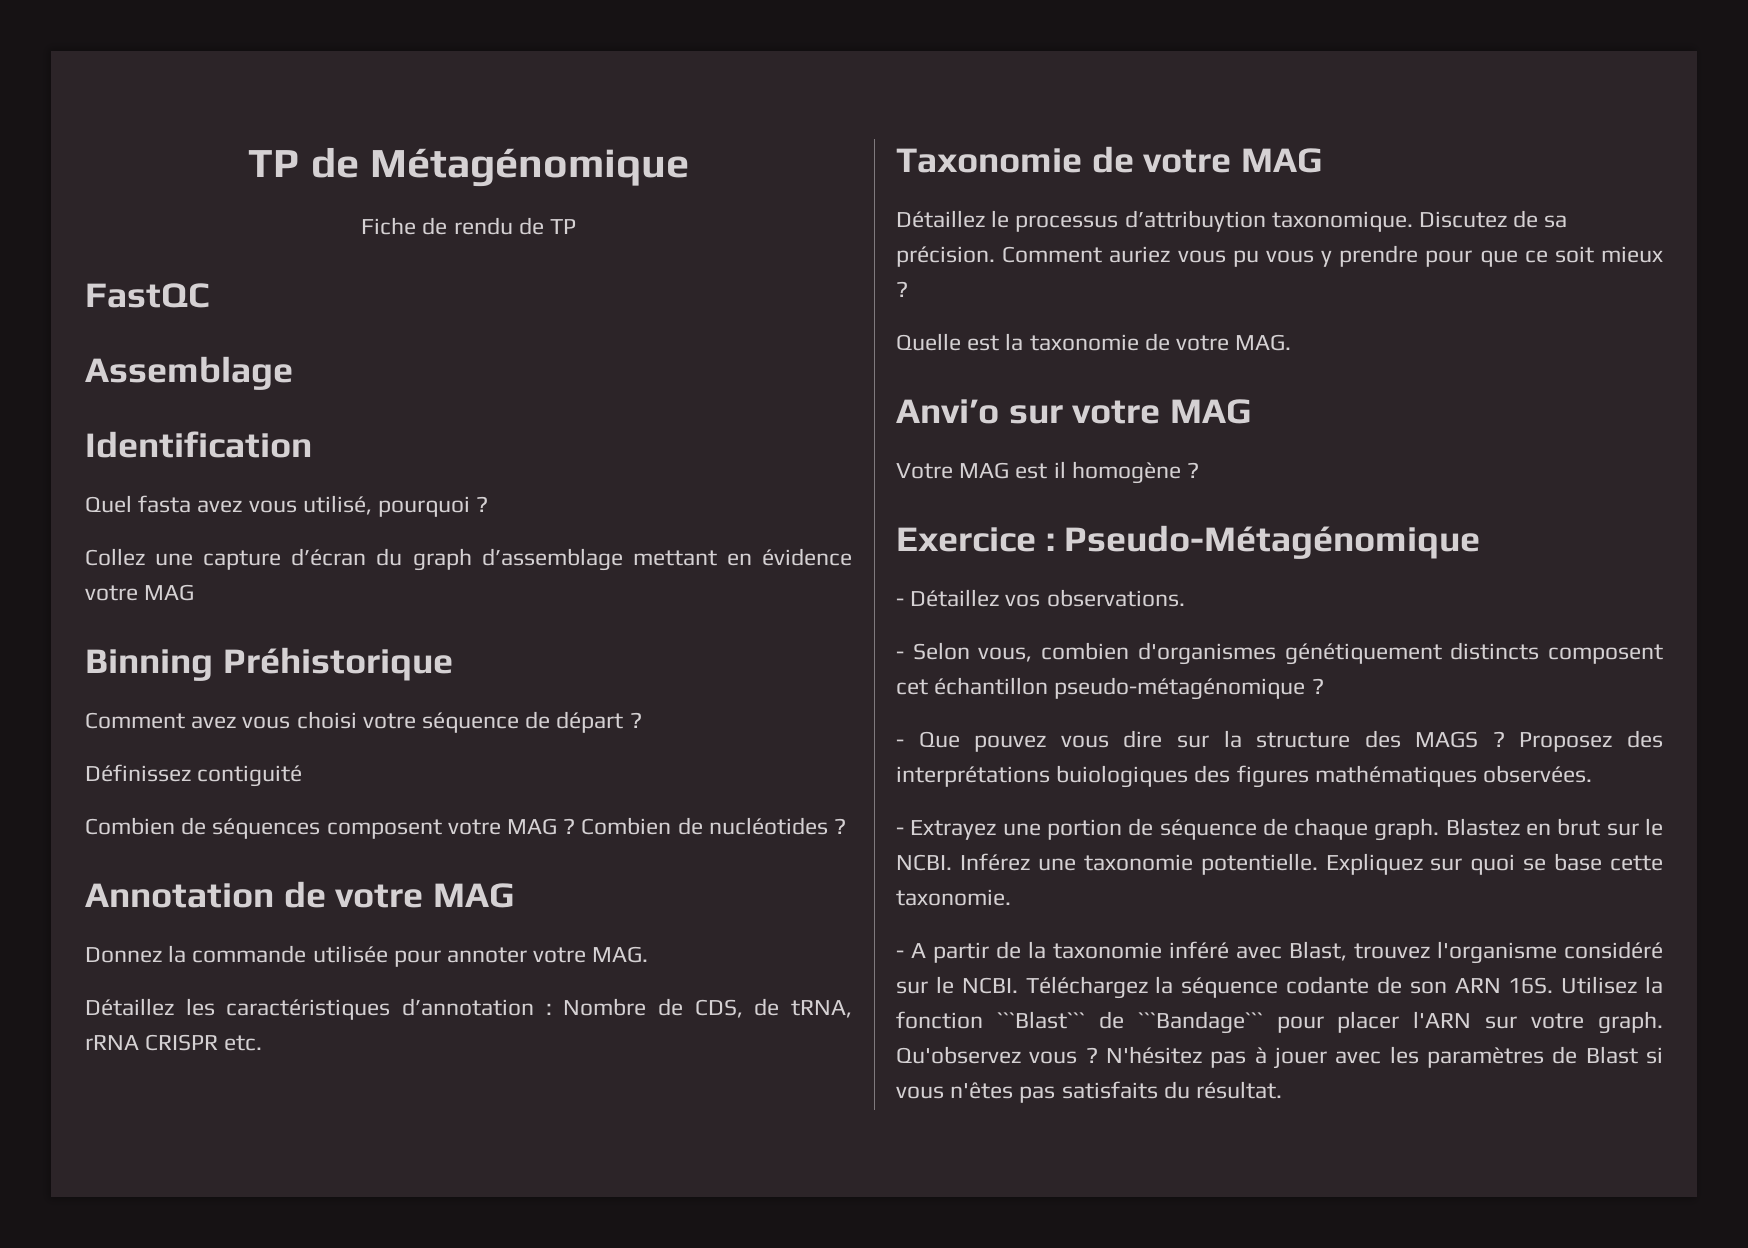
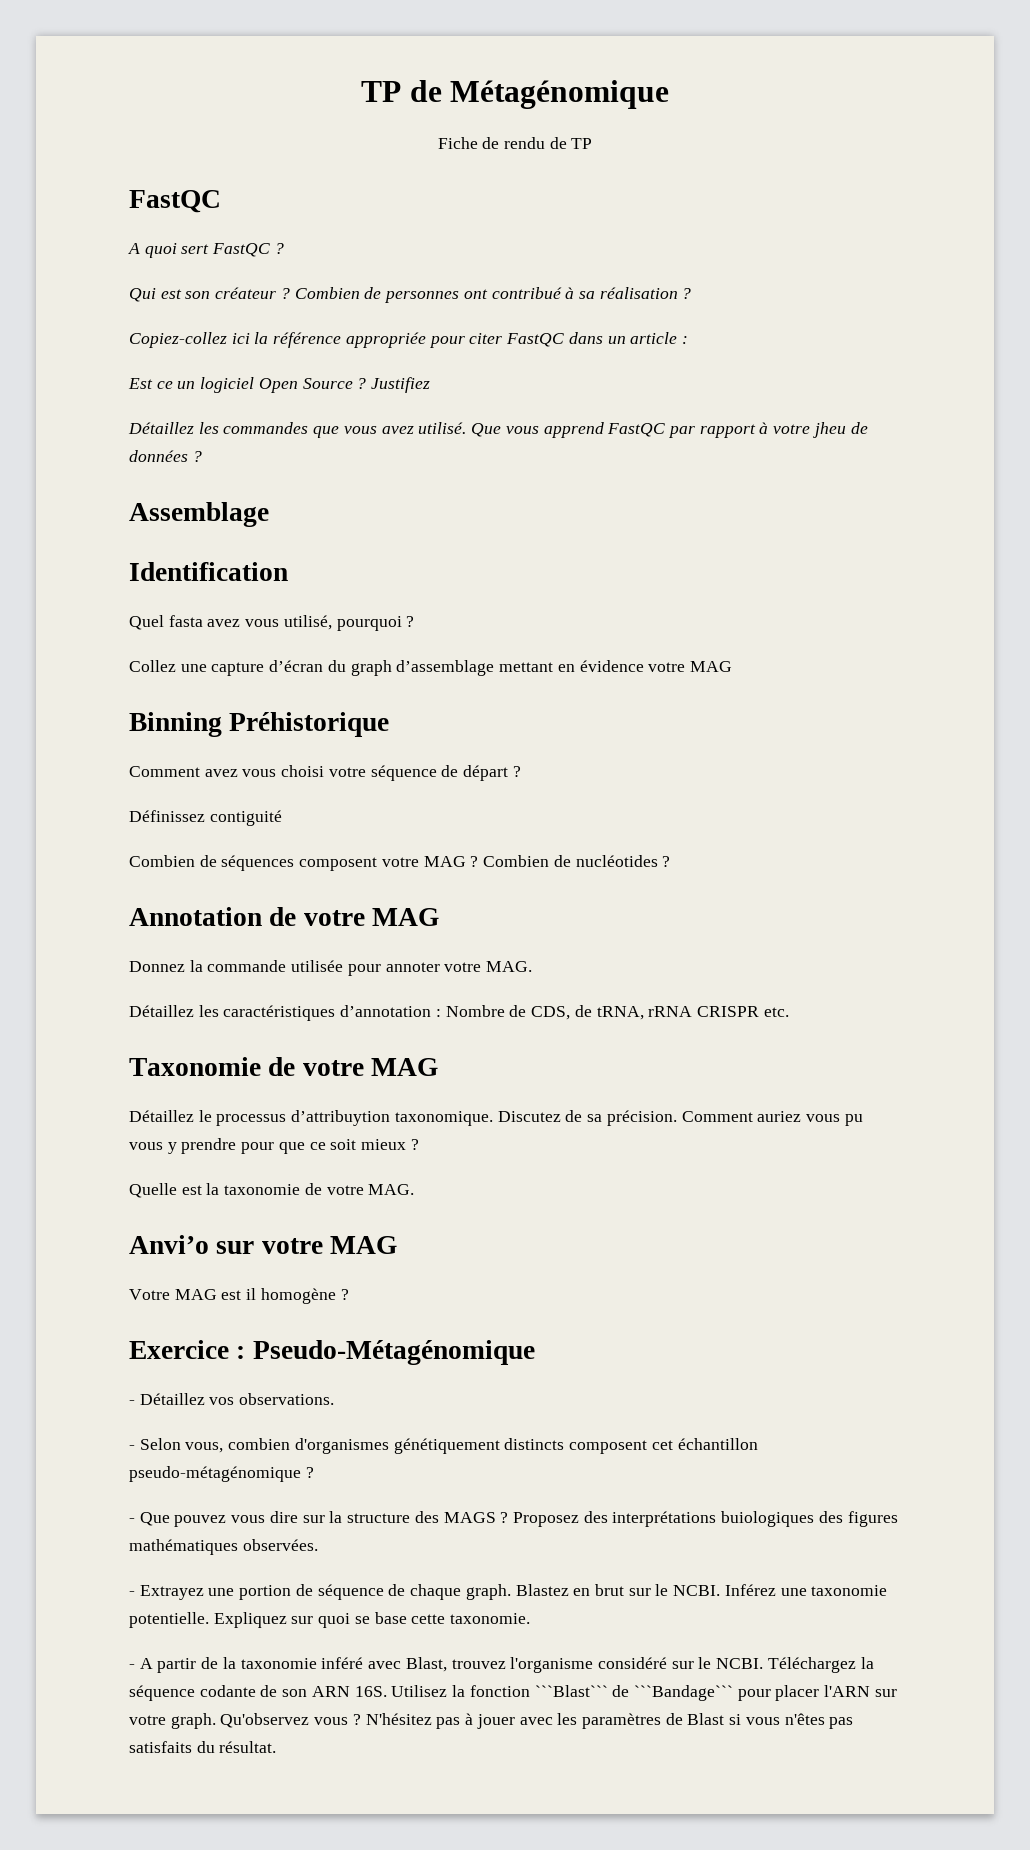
(209, 295) none -> [128,243,284,258] [129,287,692,303] [129,332,688,348] [128,377,431,393] [128,422,868,438] [129,450,202,462] // A quoi sert FastQC ? // Qui est son créateur ? Combien de personnes ont contribué à sa réalisation ? // Copiez-collez ici la référence appropriée pour citer FastQC dans un article : // Est ce un logiciel Open Source ? Justifiez // Détaillez les commandes que vous avez utilisé. Que vous apprend FastQC par rapport à votre jheu de données ?

